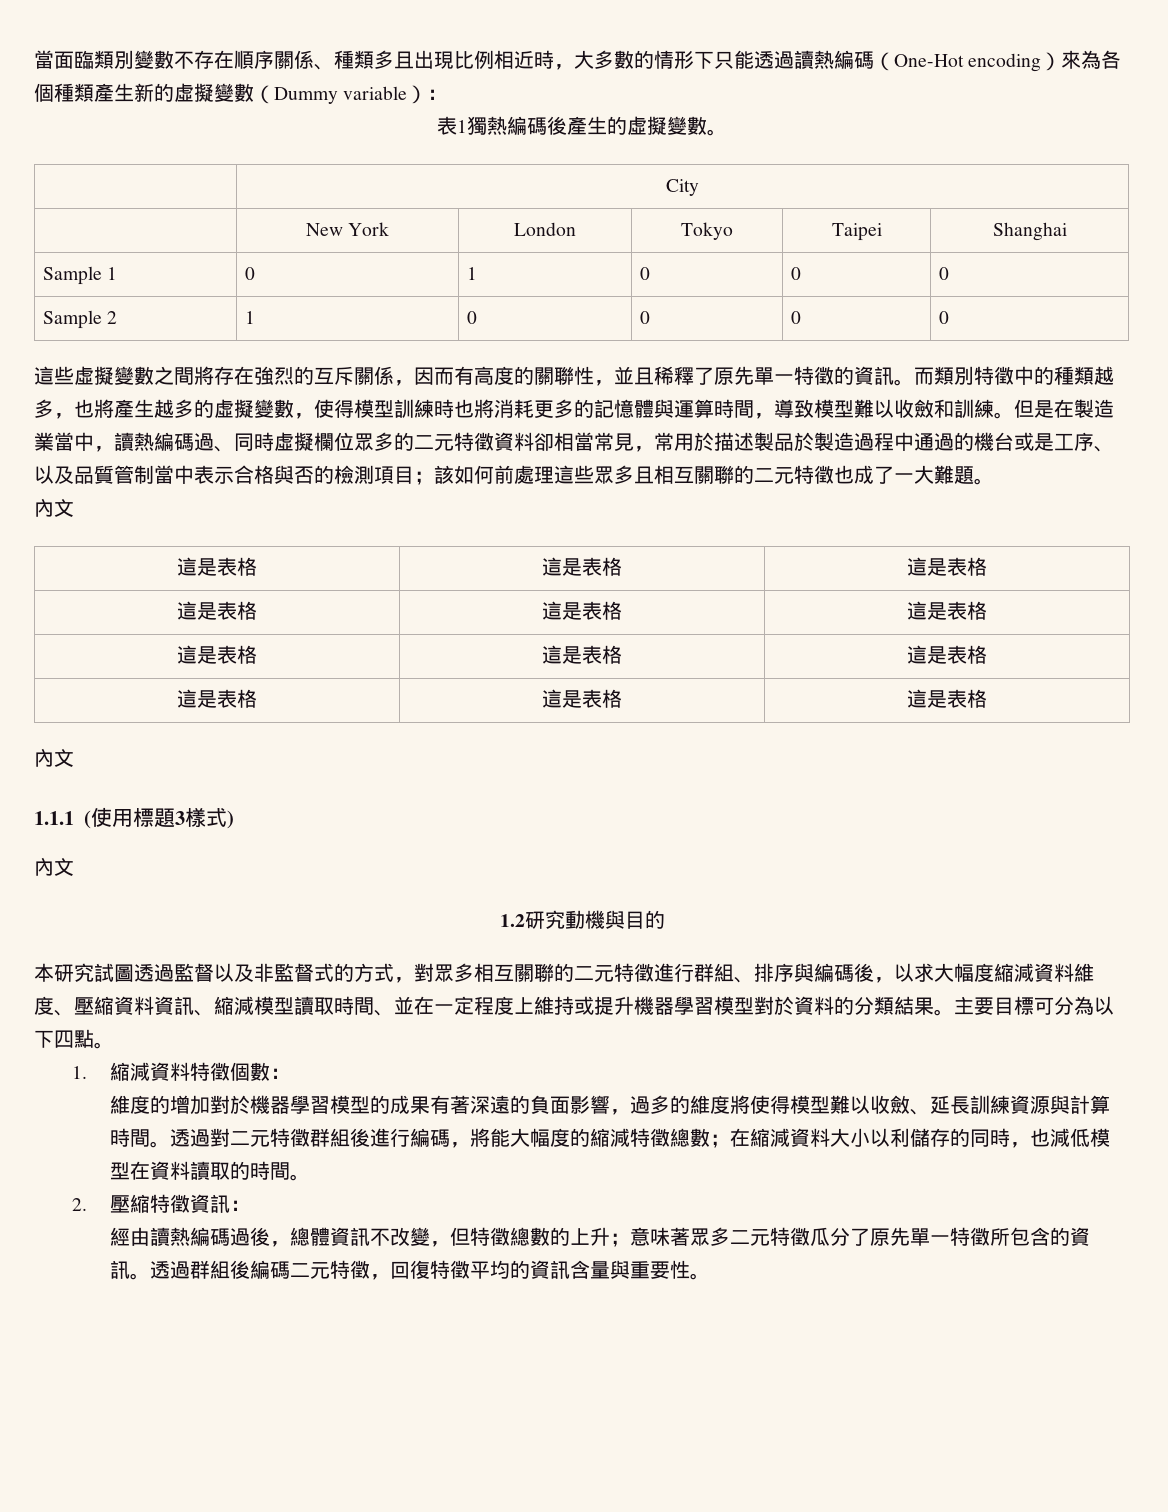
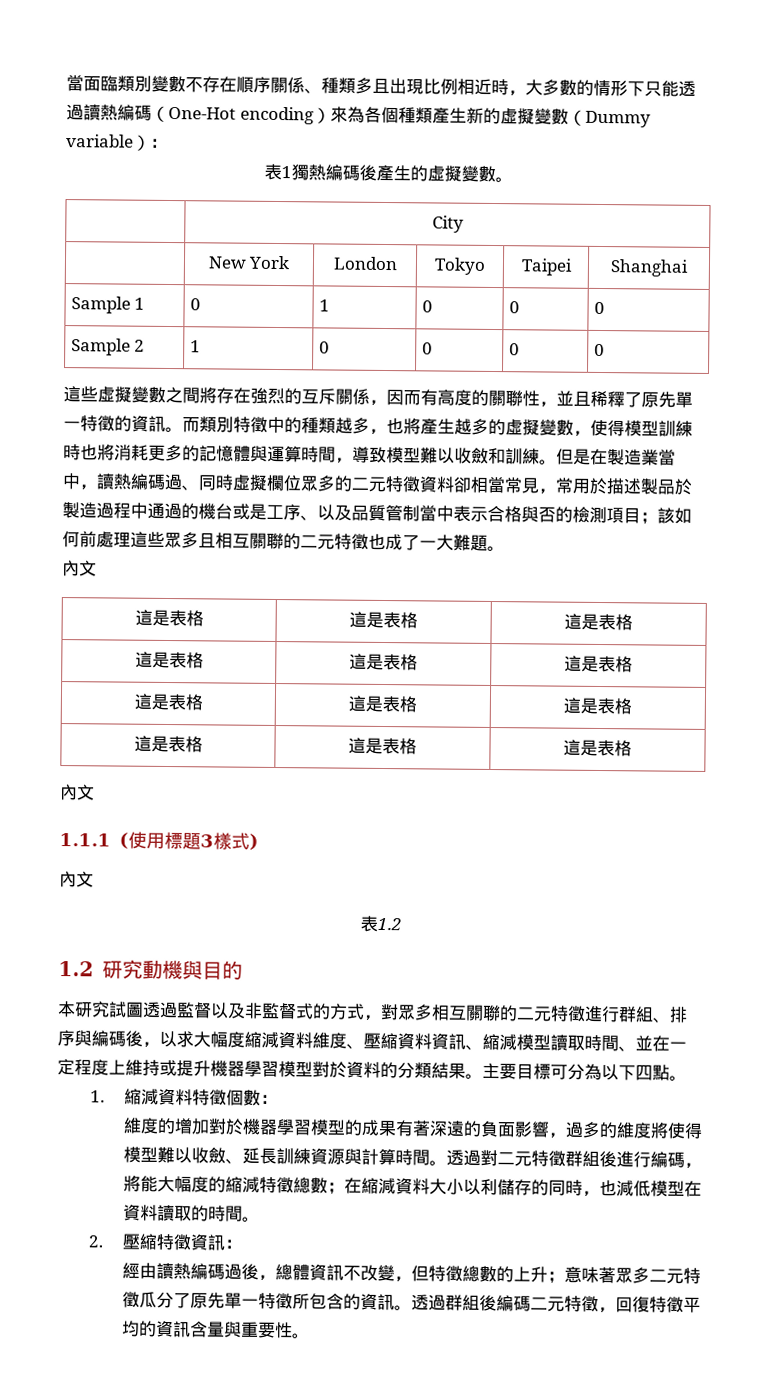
[499,914,525,927] 1.2 -> [360,915,402,932] [58,961,94,977] 表1.2 // 1.2

